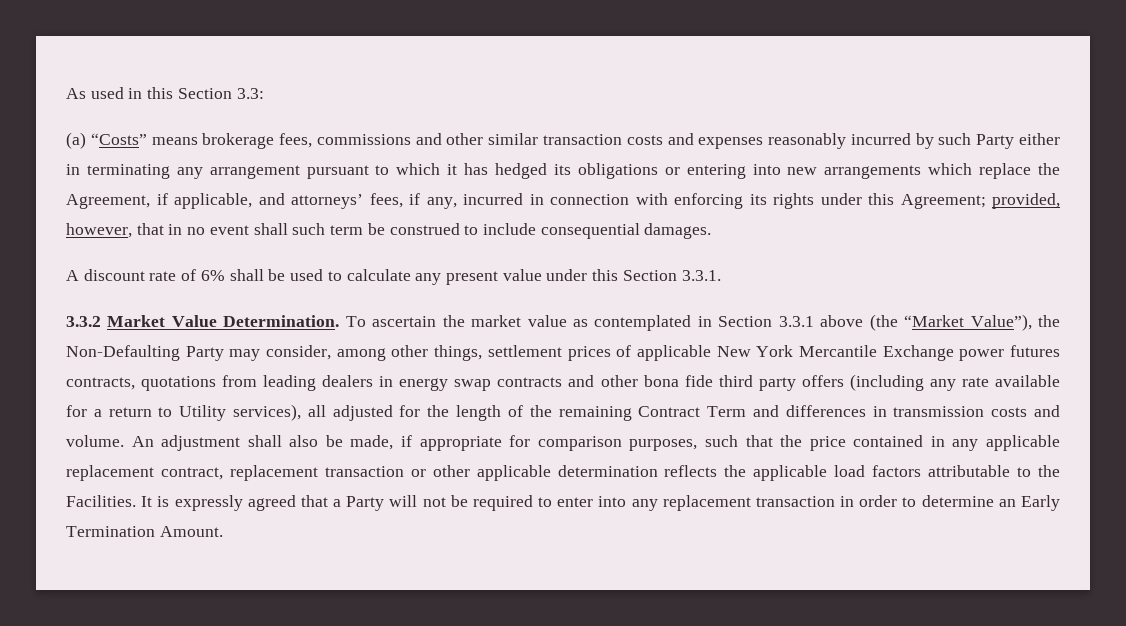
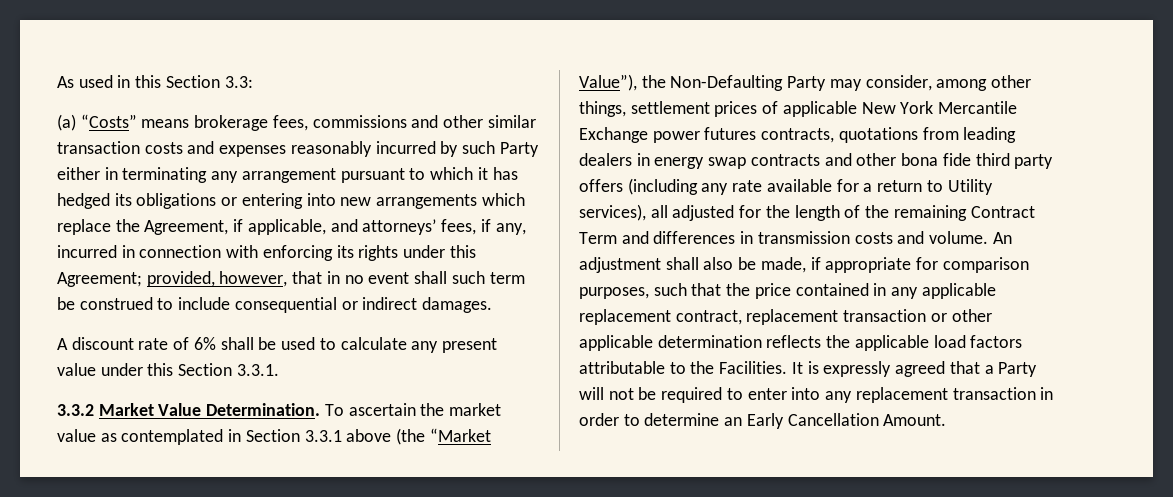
(640, 231) none -> [341,297,418,310] or indirect
[66,526,155,537] Termination -> [787,413,879,426] Cancellation

